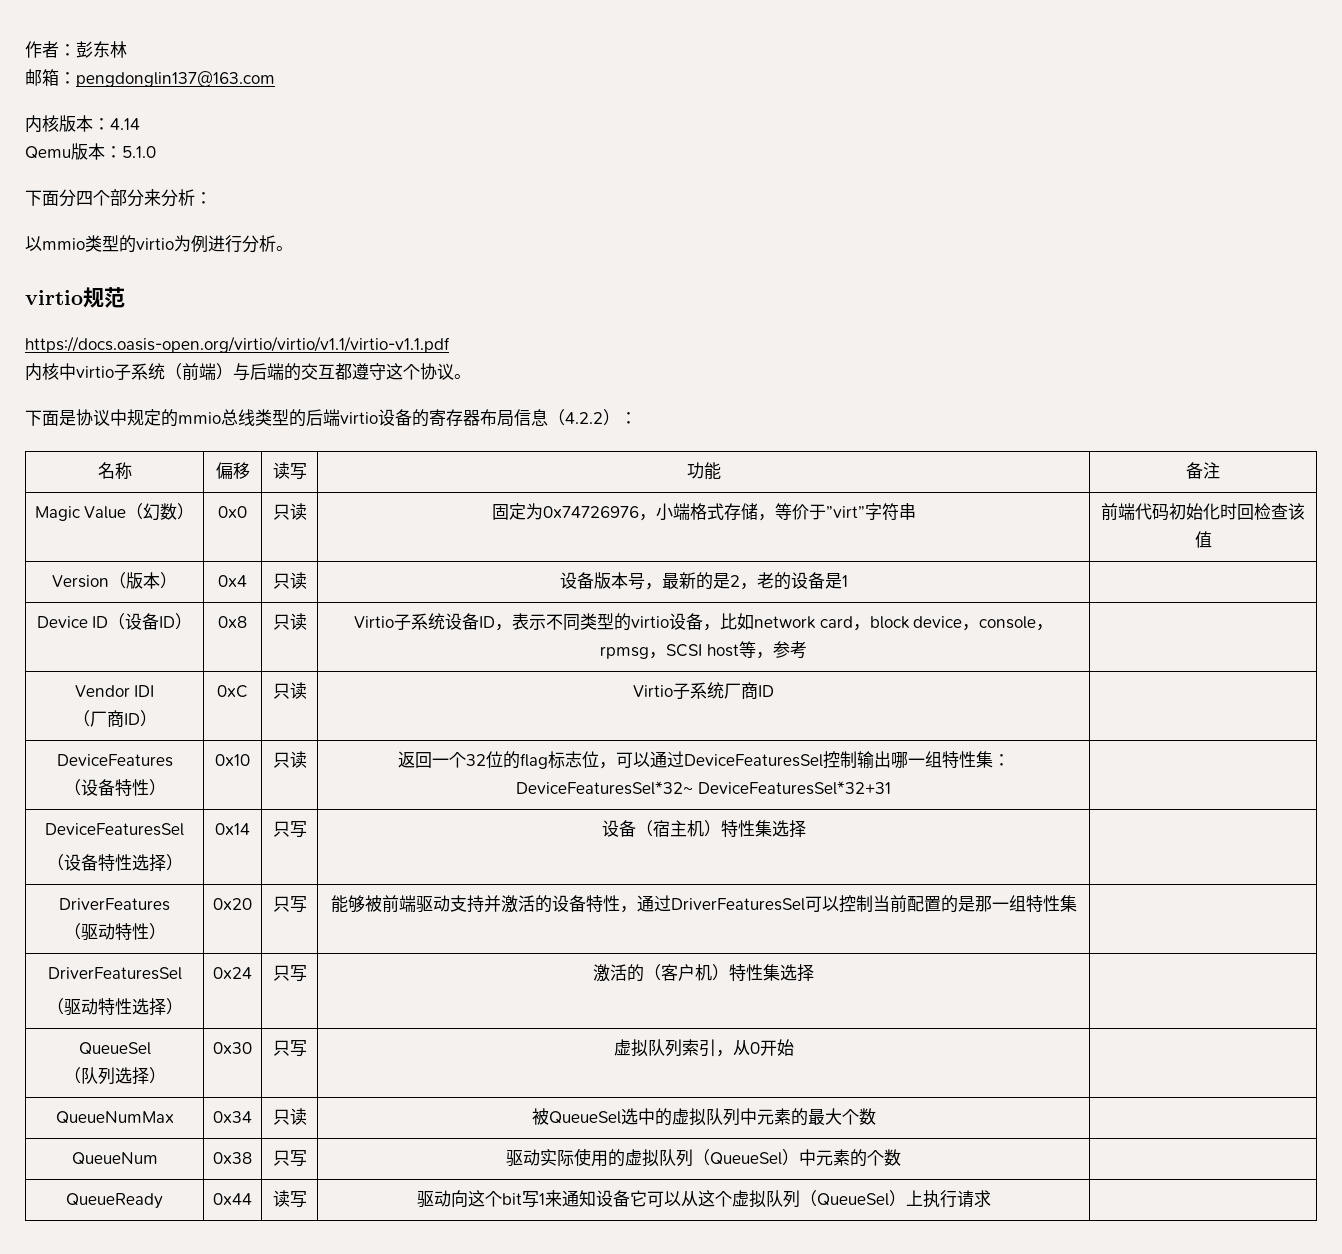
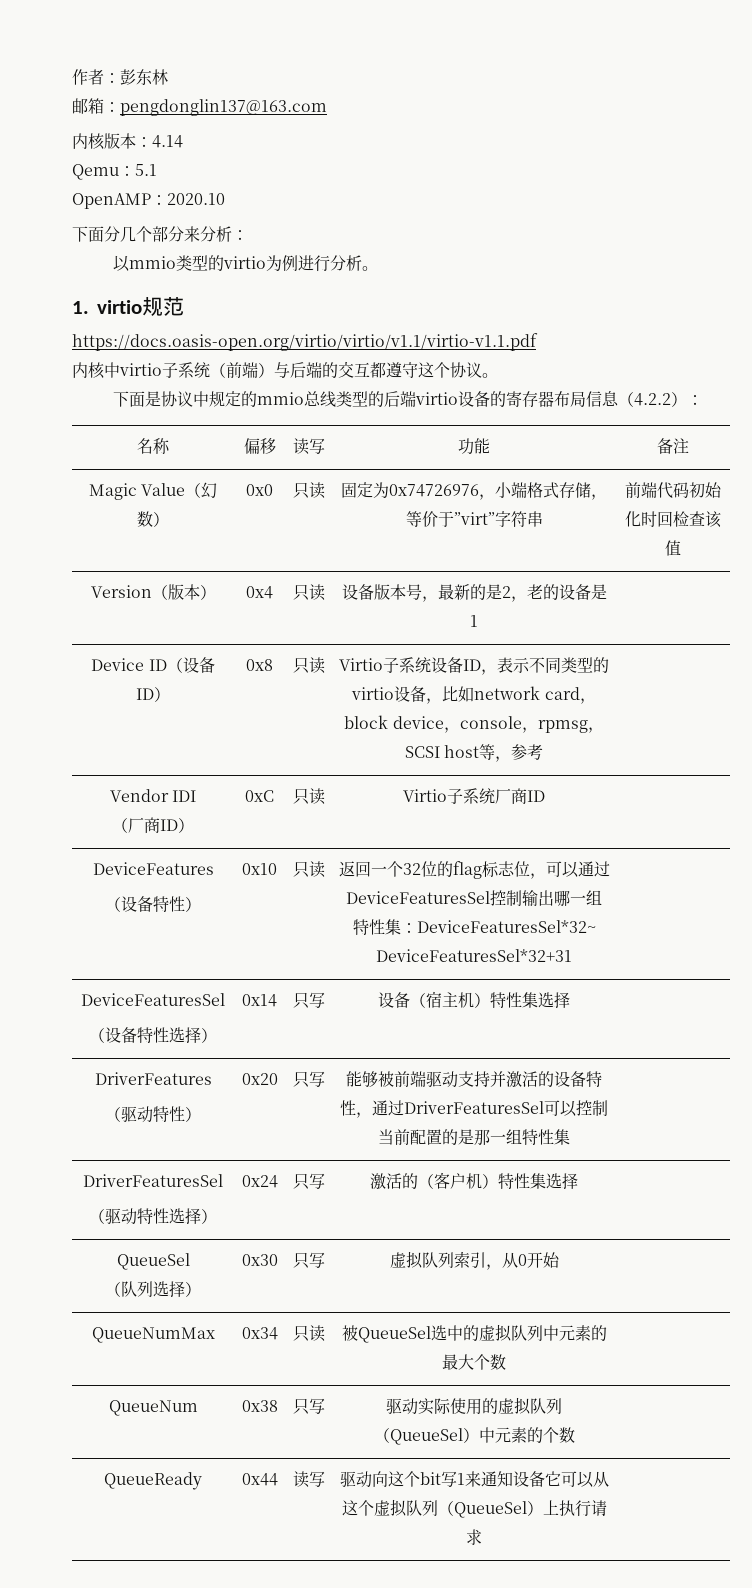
[71,143,156,160] 版本：5.1.0 -> [119,164,157,176] [72,193,225,209] ：5.1 // OpenAMP：2020.10
[76,191,93,206] 四 -> [120,226,136,242] 几
(293, 248) none -> [72,301,89,314] 1.

